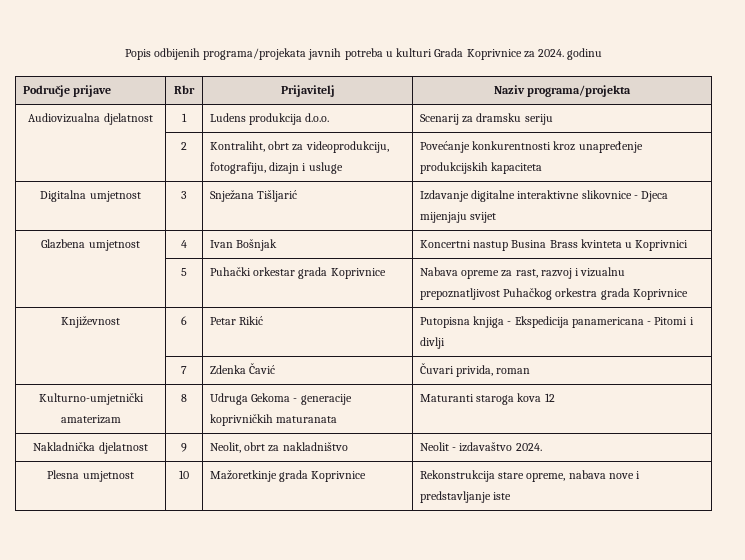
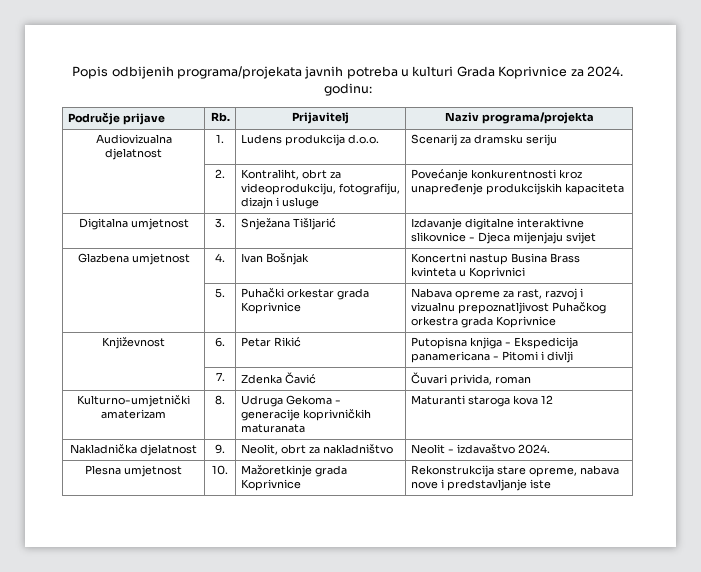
[567,48,603,60] godinu -> [323,83,372,96] godinu:
[174,85,195,94] Rbr -> [210,112,230,122] Rb.
[182,113,187,122] 1 -> [216,134,224,143] 1.
[181,142,187,150] 2 -> [215,169,225,178] 2.
[181,191,187,199] 3 -> [215,218,225,228] 3.
[181,240,187,248] 4 -> [215,253,225,262] 4.
[181,268,187,276] 5 -> [215,288,225,298] 5.
[181,316,187,325] 6 -> [215,337,225,347] 6.
[181,366,187,374] 7 -> [215,372,225,381] 7.
[181,394,187,402] 8 -> [215,395,225,405] 8.
[181,443,187,452] 9 -> [215,444,225,454] 9.
[179,470,189,479] 10 -> [212,465,228,475] 10.

